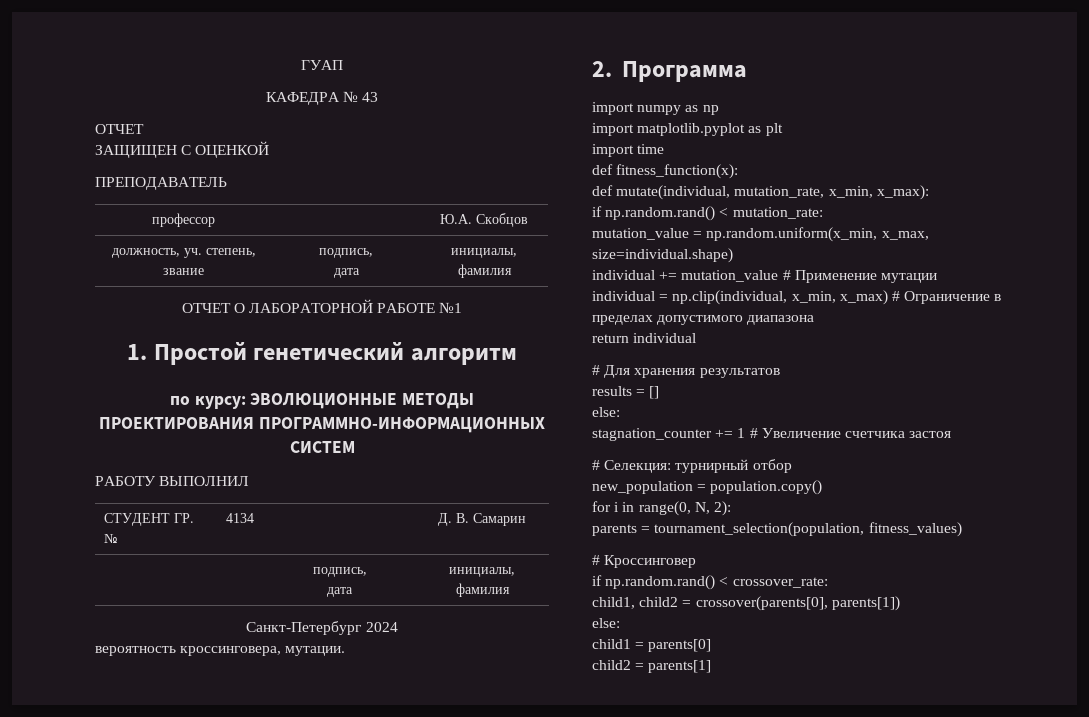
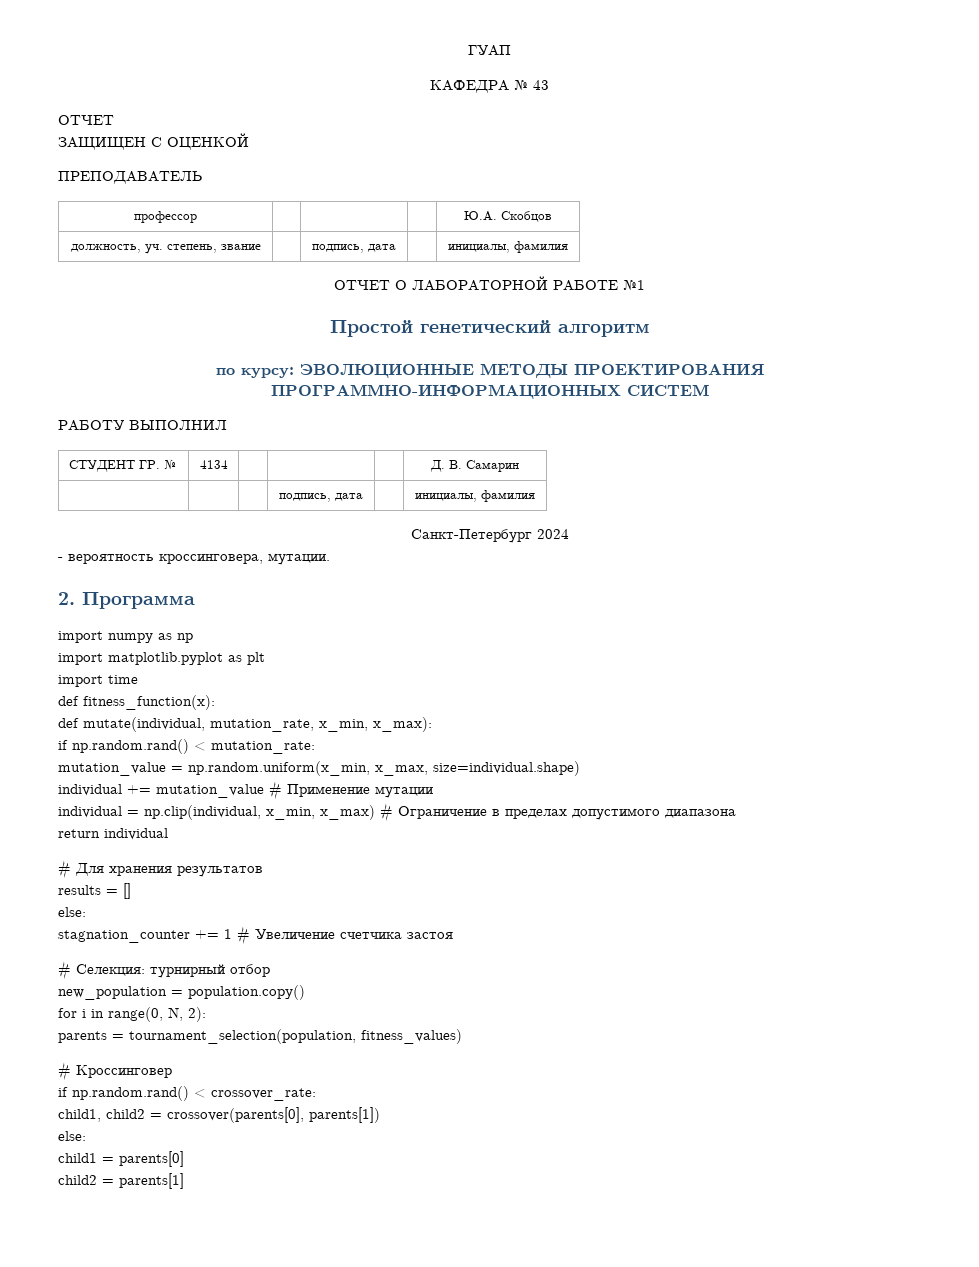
[127,344,148,360] 1. -> (645, 285) none
(398, 627) none -> [58,557,63,561] -

